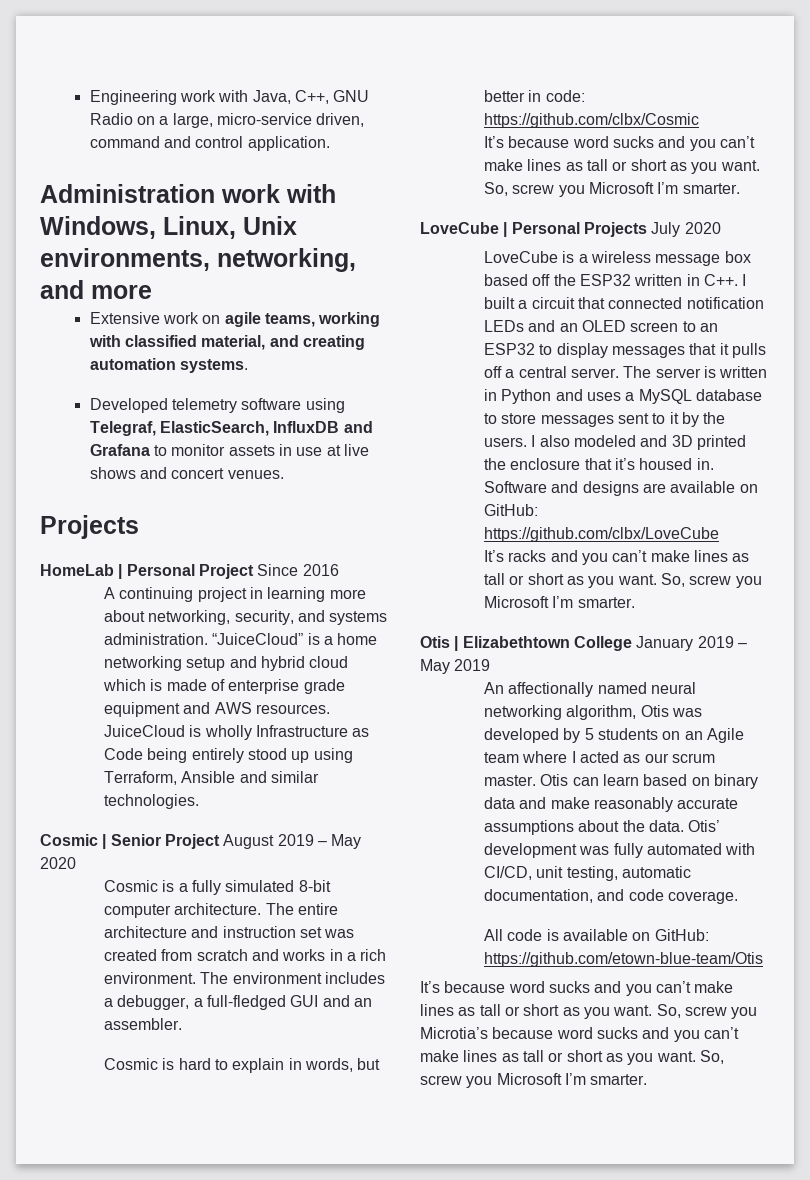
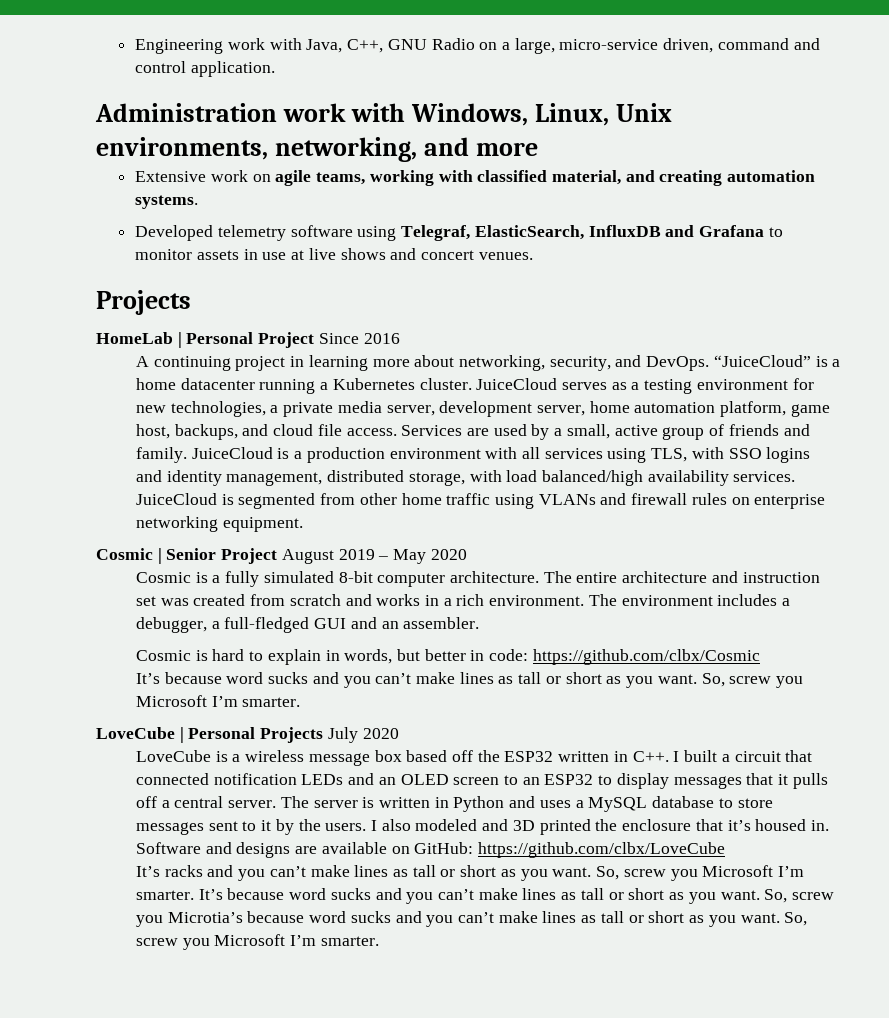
[329,611,388,625] [103,633,208,645] systems administration. -> [646,356,710,371] DevOps.
[103,656,349,671] [102,679,345,694] [103,702,330,717] [103,725,370,740] [103,748,353,763] [103,771,319,785] [103,794,199,809] networking setup and hybrid cloud which is made of enterprise grade equipment and AWS resources. JuiceCloud is wholly Infrastructure as Code being entirely stood up using Terraform, Ansible and similar technologies. -> [180,378,814,394] [135,401,830,417] [135,424,810,440] [135,447,811,463] [135,470,796,486] [135,493,826,509] [135,516,303,532] datacenter running a Kubernetes cluster. JuiceCloud serves as a testing environment for new technologies, a private media server, development server, home automation platform, game host, backups, and cloud file access. Services are used by a small, active group of friends and family. JuiceCloud is a production environment with all services using TLS, with SSO logins and identity management, distributed storage, with load balanced/high availability services. JuiceCloud is segmented from other home traffic using VLANs and firewall rules on enterprise networking equipment.
[420,636,747,651] [420,659,491,674] [483,682,696,697] [483,705,702,720] [483,728,744,743] [483,751,715,763] [483,774,758,789] [483,797,739,812] [483,820,721,835] [483,843,756,858] [483,866,691,881] [483,889,738,904] [483,929,709,941] [483,952,763,967] // Otis | Elizabethtown College January 2019 – May 2019 // An affectionally named neural networking algorithm, Otis was developed by 5 students on an Agile team where I acted as our scrum master. Otis can learn based on binary data and make reasonably accurate assumptions about the data. Otis’ development was fully automated with CI/CD, unit testing, automatic documentation, and code coverage. // All code is available on GitHub: https://github.com/etown-blue-team/Otis // -> (194, 895) none

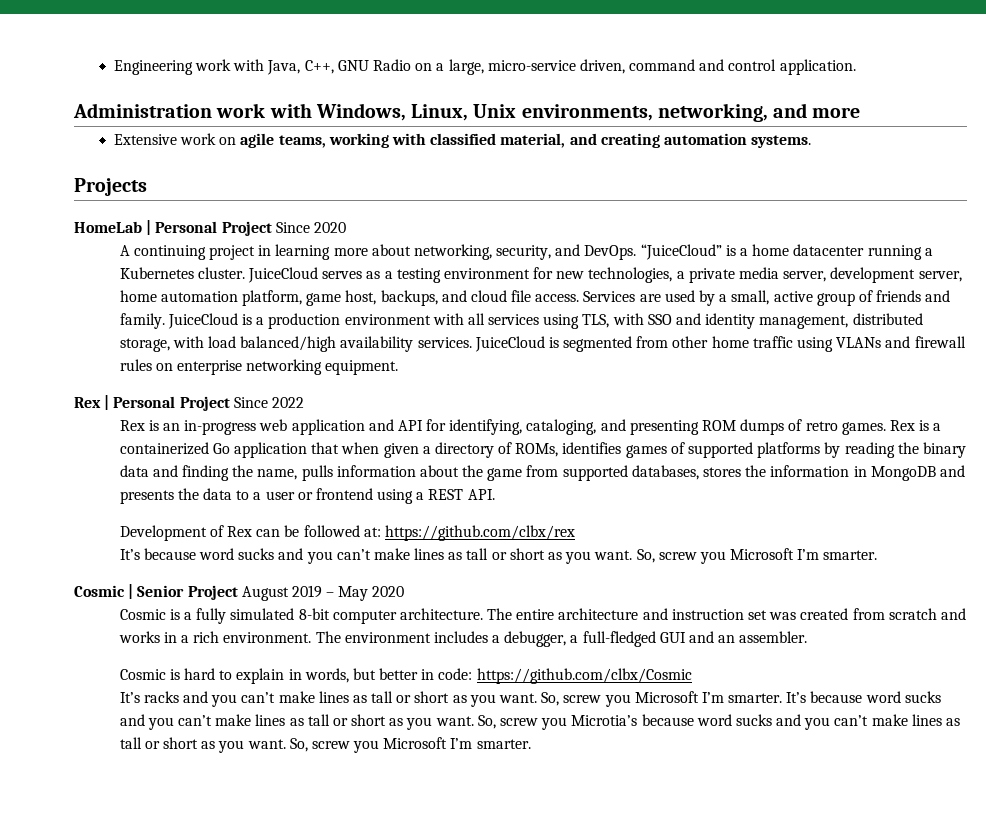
[135,225,783,241] [135,248,533,260] // Developed telemetry software using Telegraf, ElasticSearch, InfluxDB and Grafana to monitor assets in use at live shows and concert venues. -> (812, 141) none
[363,333,400,344] 2016 -> [313,222,346,233] 2020
[766,447,811,463] logins -> (672, 319) none
(303, 524) none -> [74,395,304,411] [119,419,942,435] [119,442,966,458] [119,465,965,481] [119,488,495,504] [119,525,575,541] [119,548,878,564] // Rex | Personal Project Since 2022 // Rex is an in-progress web application and API for identifying, cataloging, and presenting ROM dumps of retro games. Rex is a containerized Go application that when given a directory of ROMs, identifies games of supported platforms by reading the binary data and finding the name, pulls information about the game from supported databases, stores the information in MongoDB and presents the data to a user or frontend using a REST API. // Development of Rex can be followed at: https://github.com/clbx/rex // It’s because word sucks and you can’t make lines as tall or short as you want. So, screw you Microsoft I’m smarter.
[135,672,803,688] [135,695,301,707] [96,727,399,743] [135,750,813,766] [135,773,828,789] [135,796,773,812] [135,819,829,835] [135,842,725,858] // It’s because word sucks and you can’t make lines as tall or short as you want. So, screw you Microsoft I’m smarter. // LoveCube | Personal Projects July 2020 // LoveCube is a wireless message box based off the ESP32 written in C++. I built a circuit that connected notification LEDs and an OLED screen to an ESP32 to display messages that it pulls off a central server. The server is written in Python and uses a MySQL database to store messages sent to it by the users. I also modeled and 3D printed the enclosure that it’s housed in. Software and designs are available on GitHub: https://github.com/clbx/LoveCube -> (692, 676) none

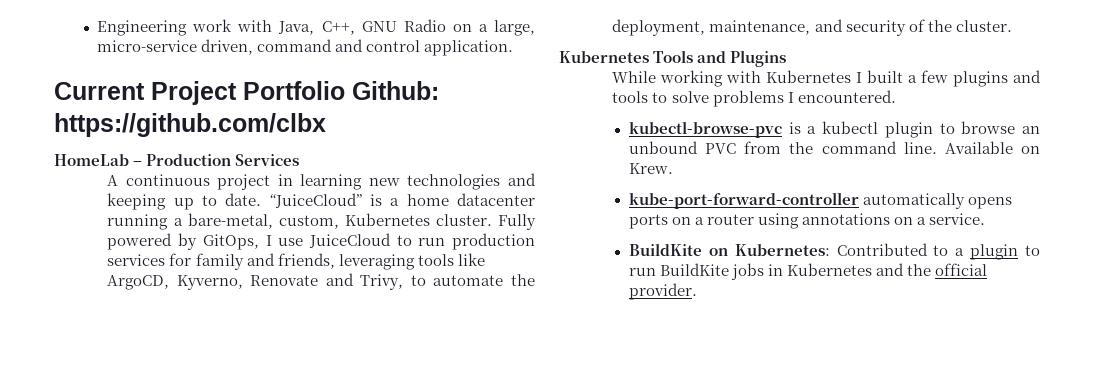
[73,103,861,122] [113,133,812,148] [74,178,147,196] [74,220,346,236] Administration work with Windows, Linux, Unix environments, networking, and more // Extensive work on agile teams, working with classified material, and creating automation systems. // Projects // HomeLab | Personal Project Since 2020 -> [54,81,439,105] [54,113,326,137] [54,154,300,166] Current Project Portfolio Github: https://github.com/clbx // HomeLab – Production Services
[133,245,206,260] continuing -> [125,174,210,186] continuous
[333,244,637,260] more about networking, security, and DevOps. -> [368,173,536,190] [107,193,262,210] new technologies and keeping up to date.
[119,267,962,283] [119,290,951,306] [119,313,923,329] [119,336,966,352] [119,359,399,375] [74,395,304,411] [119,419,942,435] [119,442,966,458] [119,465,965,481] [119,488,495,504] [119,525,575,541] [119,548,878,564] [74,584,405,601] [119,608,966,624] [118,631,808,647] [119,668,692,684] [119,691,941,707] [119,714,961,730] [119,737,531,753] Kubernetes cluster. JuiceCloud serves as a testing environment for new technologies, a private media server, development server, home automation platform, game host, backups, and cloud file access. Services are used by a small, active group of friends and family. JuiceCloud is a production environment with all services using TLS, with SSO and identity management, distributed storage, with load balanced/high availability services. JuiceCloud is segmented from other home traffic using VLANs and firewall rules on enterprise networking equipment. // Rex | Personal Project Since 2022 // Rex is an in-progress web application and API for identifying, cataloging, and presenting ROM dumps of retro games. Rex is a containerized Go application that when given a directory of ROMs, identifies games of supported platforms by reading the binary data and finding the name, pulls information about the game from supported databases, stores the information in MongoDB and presents the data to a user or frontend using a REST API. // Development of Rex can be followed at: https://github.com/clbx/rex // It’s because word sucks and you can’t make lines as tall or short as you want. So, screw you Microsoft I’m smarter. // Cosmic | Senior Project August 2019 – May 2020 // Cosmic is a fully simulated 8-bit computer architecture. The entire architecture and instruction set was created from scratch and works in a rich environment. The environment includes a debugger, a full-fledged GUI and an assembler. // Cosmic is hard to explain in words, but better in code: https://github.com/clbx/Cosmic // It’s racks and you can’t make lines as tall or short as you want. So, screw you Microsoft I’m smarter. It’s because word sucks and you can’t make lines as tall or short as you want. So, screw you Microtia’s because word sucks and you can’t make lines as tall or short as you want. So, screw you Microsoft I’m smarter. -> [187,213,536,230] [107,233,535,250] [107,253,485,270] [107,273,535,290] [612,19,1012,36] [559,50,787,67] [612,70,1041,87] [612,90,896,107] [628,121,1040,138] [628,141,1040,154] [628,163,673,174] [628,192,1012,209] [628,213,986,229] [628,243,1040,260] [628,263,988,280] [628,283,697,300] bare-metal, custom, Kubernetes cluster. Fully powered by GitOps, I use JuiceCloud to run production services for family and friends, leveraging tools like ArgoCD, Kyverno, Renovate and Trivy, to automate the deployment, maintenance, and security of the cluster. // Kubernetes Tools and Plugins // While working with Kubernetes I built a few plugins and tools to solve problems I encountered. // kubectl-browse-pvc is a kubectl plugin to browse an unbound PVC from the command line. Available on Krew. // kube-port-forward-controller automatically opens ports on a router using annotations on a service. // BuildKite on Kubernetes: Contributed to a plugin to run BuildKite jobs in Kubernetes and the official provider.

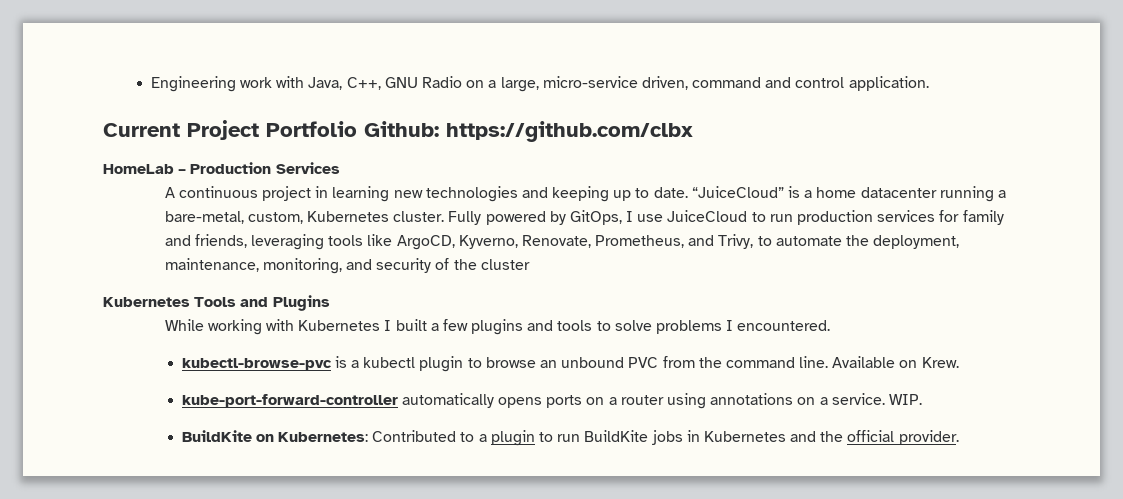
[250,275,319,286] Renovate -> [521,235,685,248] Renovate, Prometheus,
(811, 27) none -> [262,258,342,274] monitoring,
[955,20,1012,32] cluster. -> [480,259,530,270] cluster
(986, 219) none -> [888,394,922,405] WIP.

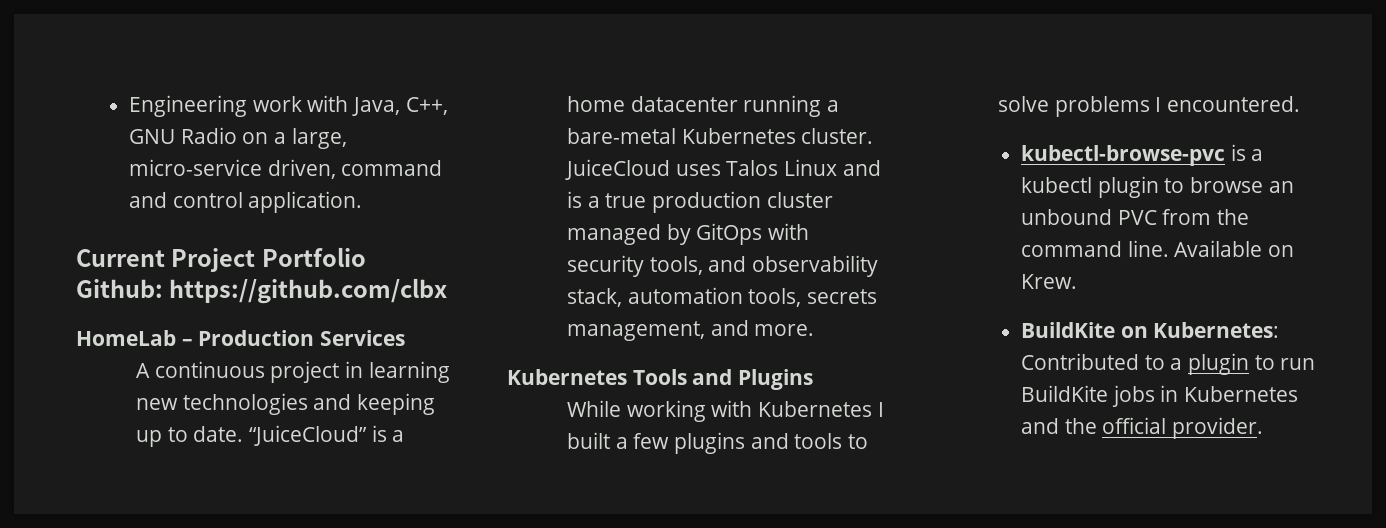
[164,210,1004,225] [164,234,960,250] [164,258,530,274] bare-metal, custom, Kubernetes cluster. Fully powered by GitOps, I use JuiceCloud to run production services for family and friends, leveraging tools like ArgoCD, Kyverno, Renovate, Prometheus, and Trivy, to automate the deployment, maintenance, monitoring, and security of the cluster -> [567,128,874,144] [565,159,881,180] [567,191,833,213] [567,223,810,245] [567,255,879,277] [567,287,878,307] [567,320,815,341] bare-metal Kubernetes cluster. JuiceCloud uses Talos Linux and is a true production cluster managed by GitOps with security tools, and observability stack, automation tools, secrets management, and more.
[181,393,922,409] // kube-port-forward-controller automatically opens ports on a router using annotations on a service. WIP. -> (1078, 281) none

